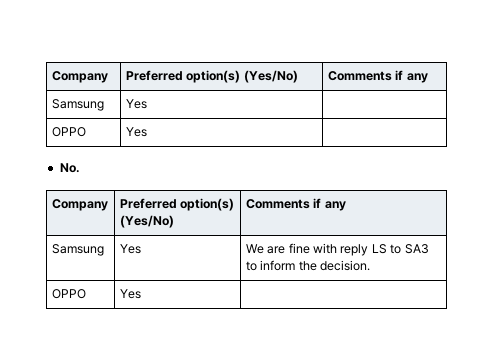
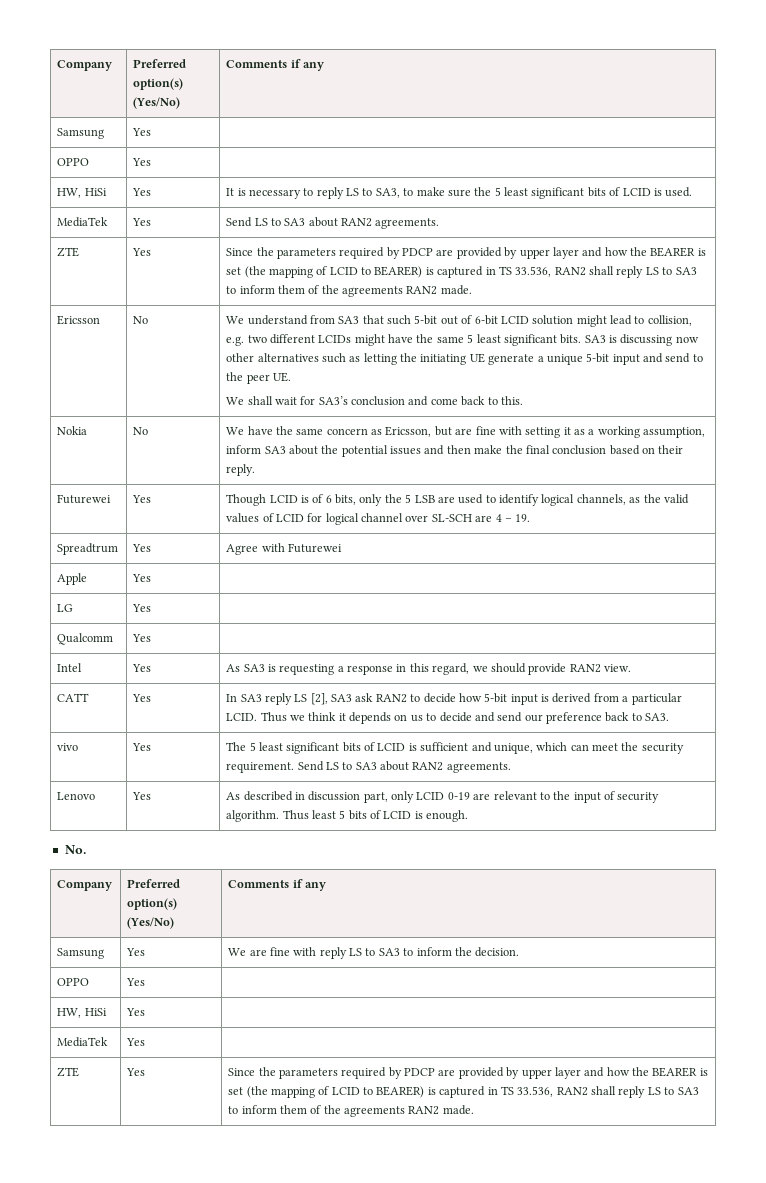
(147, 132) none -> [57,188,107,198] [132,188,152,196] [226,187,693,199] [57,217,109,227] [132,218,152,226] [226,217,440,229] [57,247,80,257] [132,248,152,256] [226,247,706,259] [226,266,697,278] [226,285,472,297] [57,315,101,325] [133,316,149,324] [226,315,692,327] [226,334,699,346] [226,353,703,365] [226,372,291,384] [226,396,523,406] [57,426,88,435] [133,427,149,435] [226,426,706,438] [226,445,684,457] [226,464,256,476] [57,494,112,504] [132,495,152,503] [226,494,689,506] [226,513,531,525] [57,543,119,555] [132,544,152,552] [226,543,342,555] [57,573,88,585] [132,574,152,582] [57,604,74,612] [132,604,152,612] [57,633,114,645] [132,634,152,642] [57,663,83,672] [132,664,152,672] [226,663,632,675] [57,693,90,702] [132,694,152,702] [226,693,682,705] [226,712,670,724] [57,743,79,751] [132,743,152,751] [226,742,684,754] [226,761,511,773] [57,792,96,800] [132,792,152,800] [226,791,660,803] [226,810,469,822] // HW, HiSi | Yes | It is necessary to reply LS to SA3, to make sure the 5 least significant bits of LCID is used. // MediaTek | Yes | Send LS to SA3 about RAN2 agreements. // ZTE | Yes | Since the parameters required by PDCP are provided by upper layer and how the BEARER is set (the mapping of LCID to BEARER) is captured in TS 33.536, RAN2 shall reply LS to SA3 to inform them of the agreements RAN2 made. // Ericsson | No | We understand from SA3 that such 5-bit out of 6-bit LCID solution might lead to collision, e.g. two different LCIDs might have the same 5 least significant bits. SA3 is discussing now other alternatives such as letting the initiating UE generate a unique 5-bit input and send to the peer UE. // We shall wait for SA3’s conclusion and come back to this. // Nokia | No | We have the same concern as Ericsson, but are fine with setting it as a working assumption, inform SA3 about the potential issues and then make the final conclusion based on their reply. // Futurewei | Yes | Though LCID is of 6 bits, only the 5 LSB are used to identify logical channels, as the valid values of LCID for logical channel over SL-SCH are 4 – 19. // Spreadtrum | Yes | Agree with Futurewei // Apple | Yes | // LG | Yes | // Qualcomm | Yes | // Intel | Yes | As SA3 is requesting a response in this regard, we should provide RAN2 view. // CATT | Yes | In SA3 reply LS [2], SA3 ask RAN2 to decide how 5-bit input is derived from a particular LCID. Thus we think it depends on us to decide and send our preference back to SA3. // vivo | Yes | The 5 least significant bits of LCID is sufficient and unique, which can meet the security requirement. Send LS to SA3 about RAN2 agreements. // Lenovo | Yes | As described in discussion part, only LCID 0-19 are relevant to the input of security algorithm. Thus least 5 bits of LCID is enough.
(141, 294) none -> [57,1008,107,1018] [126,1008,146,1016] [57,1037,109,1047] [126,1038,146,1046] [57,1067,80,1077] [126,1068,146,1076] [228,1067,708,1079] [228,1086,699,1098] [228,1105,474,1117] // HW, HiSi | Yes | // MediaTek | Yes | // ZTE | Yes | Since the parameters required by PDCP are provided by upper layer and how the BEARER is set (the mapping of LCID to BEARER) is captured in TS 33.536, RAN2 shall reply LS to SA3 to inform them of the agreements RAN2 made.

